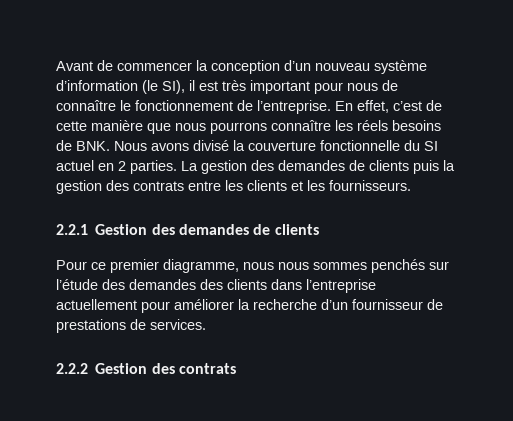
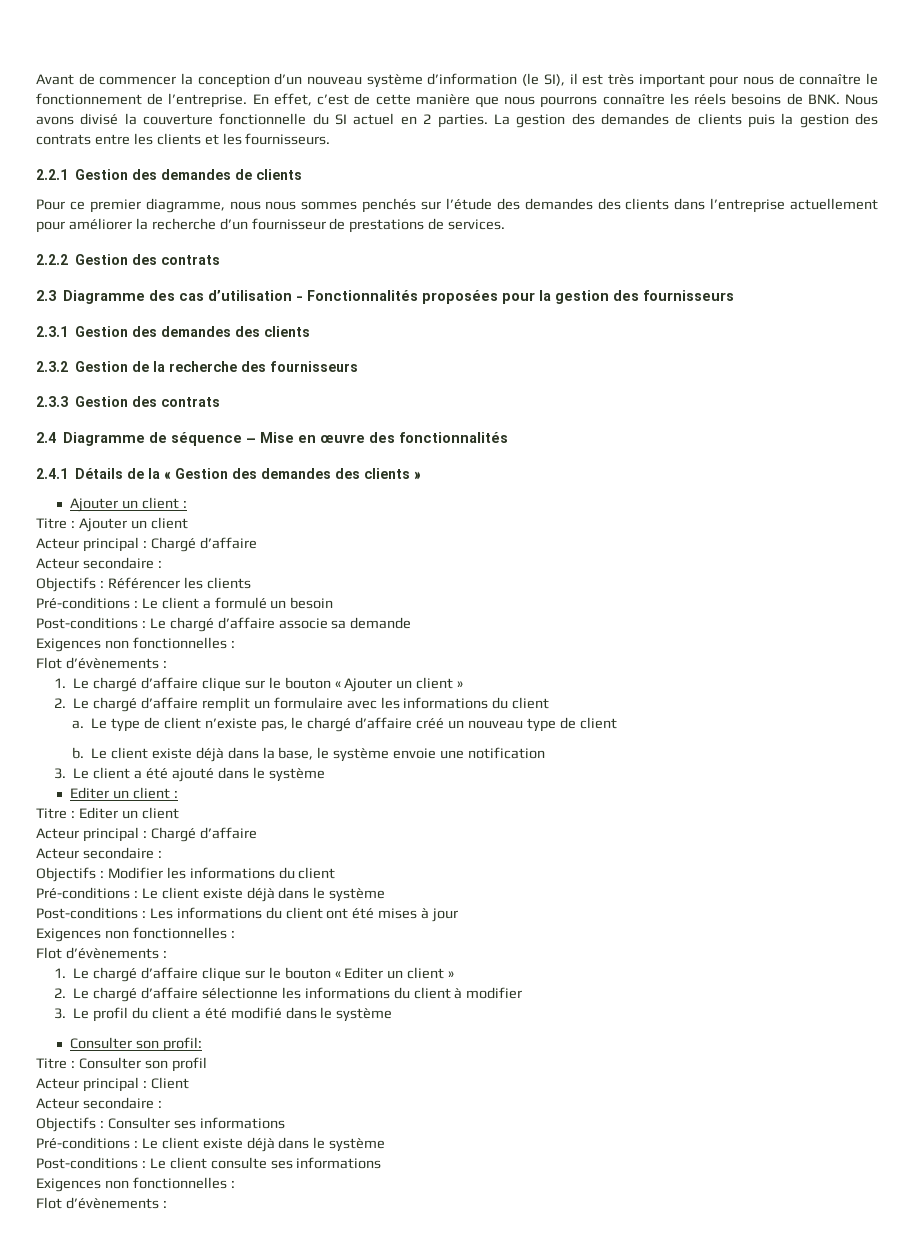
(236, 368) none -> [36,290,735,304] [36,326,311,337] [36,361,359,372] [36,396,221,407] [36,432,509,446] [36,468,422,480] [69,497,187,512] [36,517,188,532] [36,537,257,552] [36,557,162,569] [36,577,251,592] [36,597,334,609] [36,617,412,632] [36,637,235,652] [36,657,167,669] [53,677,464,692] [53,697,550,712] [71,717,617,732] [71,747,546,762] [53,767,325,782] [69,787,178,799] [36,807,179,819] [36,827,257,842] [36,847,162,859] [36,867,336,882] [36,887,386,902] [36,907,459,922] [36,927,235,942] [36,947,167,959] [53,967,455,982] [53,987,523,1002] [53,1007,393,1022] [69,1037,202,1052] [36,1057,207,1072] [36,1077,189,1092] [36,1097,162,1109] [36,1117,285,1132] [36,1137,386,1152] [36,1157,382,1169] [36,1177,235,1192] [36,1197,167,1209] // 2.3 Diagramme des cas d’utilisation - Fonctionnalités proposées pour la gestion des fournisseurs // 2.3.1 Gestion des demandes des clients // 2.3.2 Gestion de la recherche des fournisseurs // 2.3.3 Gestion des contrats // 2.4 Diagramme de séquence – Mise en œuvre des fonctionnalités // 2.4.1 Détails de la « Gestion des demandes des clients » // Ajouter un client : // Titre : Ajouter un client // Acteur principal : Chargé d’affaire // Acteur secondaire : // Objectifs : Référencer les clients // Pré-conditions : Le client a formulé un besoin // Post-conditions : Le chargé d’affaire associe sa demande // Exigences non fonctionnelles : // Flot d’évènements : // 1. Le chargé d’affaire clique sur le bouton « Ajouter un client » // 2. Le chargé d’affaire remplit un formulaire avec les informations du client // a. Le type de client n’existe pas, le chargé d’affaire créé un nouveau type de client // b. Le client existe déjà dans la base, le système envoie une notification // 3. Le client a été ajouté dans le système // Editer un client : // Titre : Editer un client // Acteur principal : Chargé d’affaire // Acteur secondaire : // Objectifs : Modifier les informations du client // Pré-conditions : Le client existe déjà dans le système // Post-conditions : Les informations du client ont été mises à jour // Exigences non fonctionnelles : // Flot d’évènements : // 1. Le chargé d’affaire clique sur le bouton « Editer un client » // 2. Le chargé d’affaire sélectionne les informations du client à modifier // 3. Le profil du client a été modifié dans le système // Consulter son profil: // Titre : Consulter son profil // Acteur principal : Client // Acteur secondaire : // Objectifs : Consulter ses informations // Pré-conditions : Le client existe déjà dans le système // Post-conditions : Le client consulte ses informations // Exigences non fonctionnelles : // Flot d’évènements :

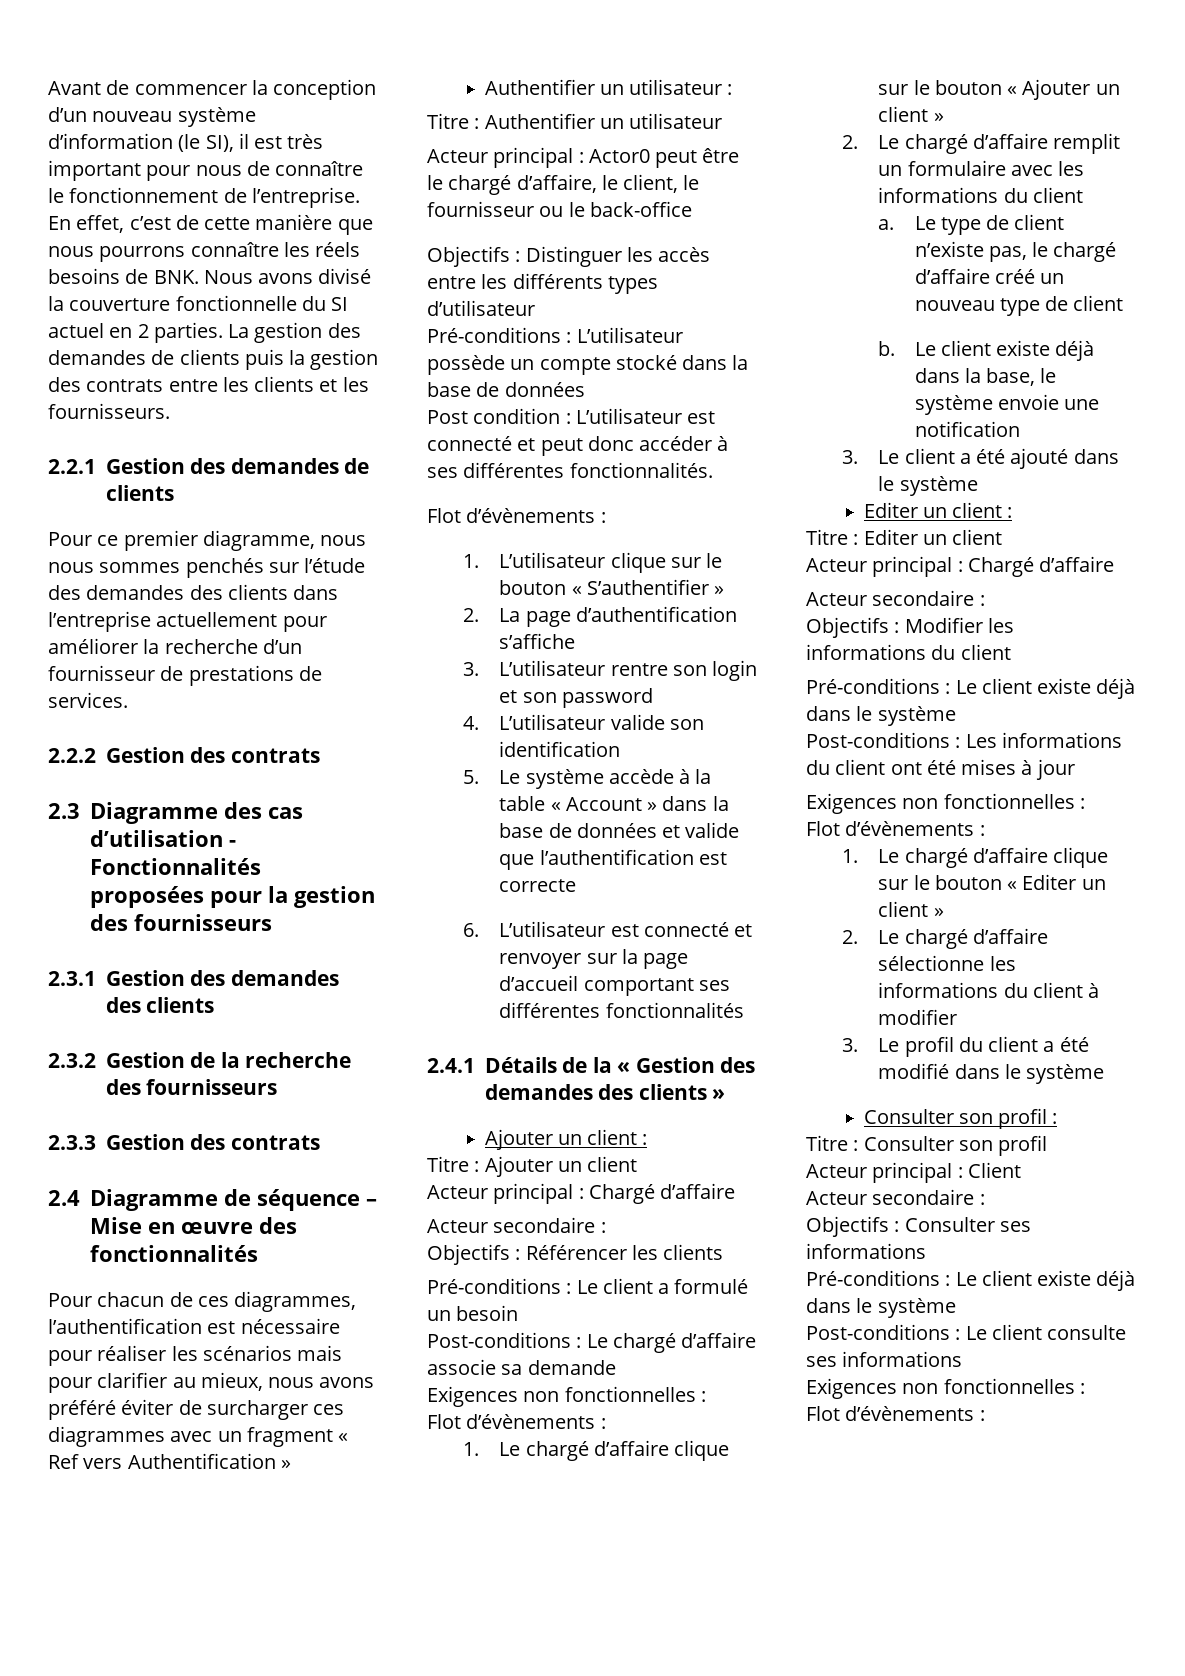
(509, 437) none -> [48,1291,357,1312] [48,1318,340,1334] [48,1345,343,1366] [48,1372,375,1393] [48,1399,345,1420] [48,1426,349,1447] [48,1453,291,1469] [484,79,733,95] [427,113,723,129] [427,147,740,168] [427,174,700,195] [427,201,692,217] [427,246,711,267] [427,273,658,294] [427,300,535,316] [427,327,683,343] [427,355,749,375] [427,382,585,397] [427,408,716,424] [427,436,729,456] [427,462,713,478] [427,508,606,523] [463,552,723,573] [499,579,725,595] [463,606,737,627] [499,633,576,649] [463,660,758,681] [499,688,653,708] [463,714,704,730] [499,741,621,757] [463,769,712,789] [499,796,729,811] [499,822,740,838] [499,849,727,870] [499,879,577,892] [463,921,753,937] [499,949,689,969] [499,975,730,996] [499,1002,744,1018] // Pour chacun de ces diagrammes, l’authentification est nécessaire pour réaliser les scénarios mais pour clarifier au mieux, nous avons préféré éviter de surcharger ces diagrammes avec un fragment « Ref vers Authentification » // Authentifier un utilisateur : // Titre : Authentifier un utilisateur // Acteur principal : Actor0 peut être le chargé d’affaire, le client, le fournisseur ou le back-office // Objectifs : Distinguer les accès entre les différents types d’utilisateur // Pré-conditions : L’utilisateur possède un compte stocké dans la base de données // Post condition : L’utilisateur est connecté et peut donc accéder à ses différentes fonctionnalités. // Flot d’évènements : // 1. L’utilisateur clique sur le bouton « S’authentifier » // 2. La page d’authentification s’affiche // 3. L’utilisateur rentre son login et son password // 4. L’utilisateur valide son identification // 5. Le système accède à la table « Account » dans la base de données et valide que l’authentification est correcte // 6. L’utilisateur est connecté et renvoyer sur la page d’accueil comportant ses différentes fonctionnalités
[162,1037,202,1052] profil: -> [998,1108,1058,1129] profil :

